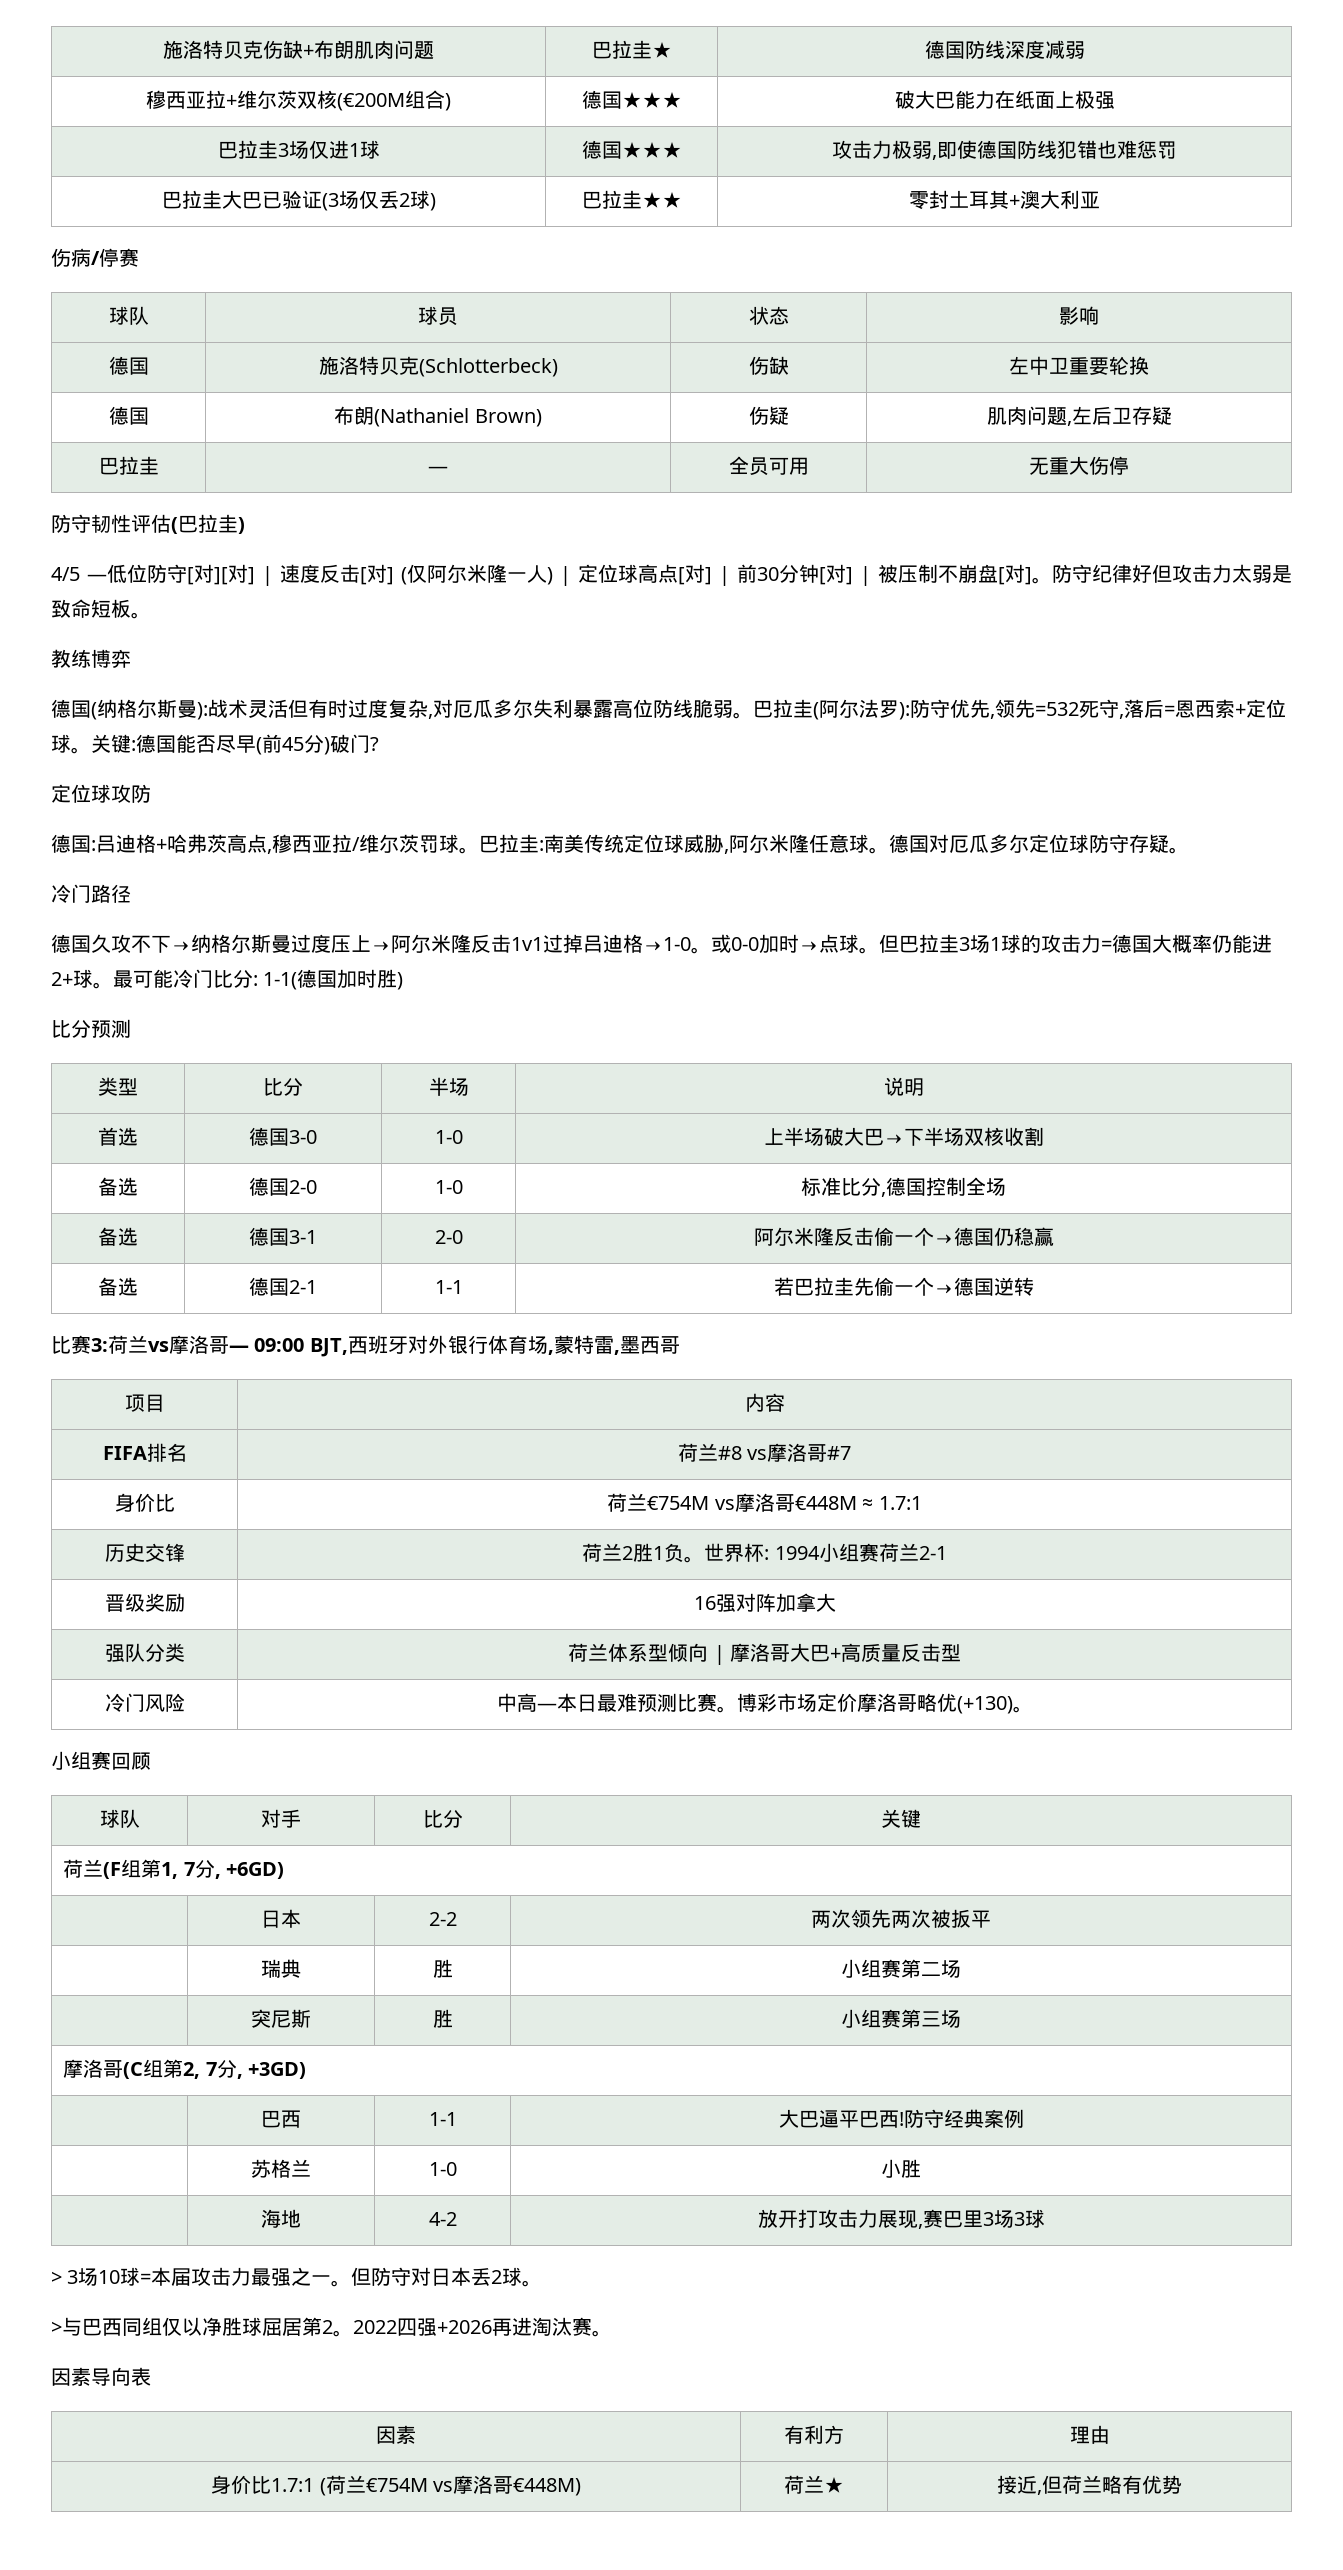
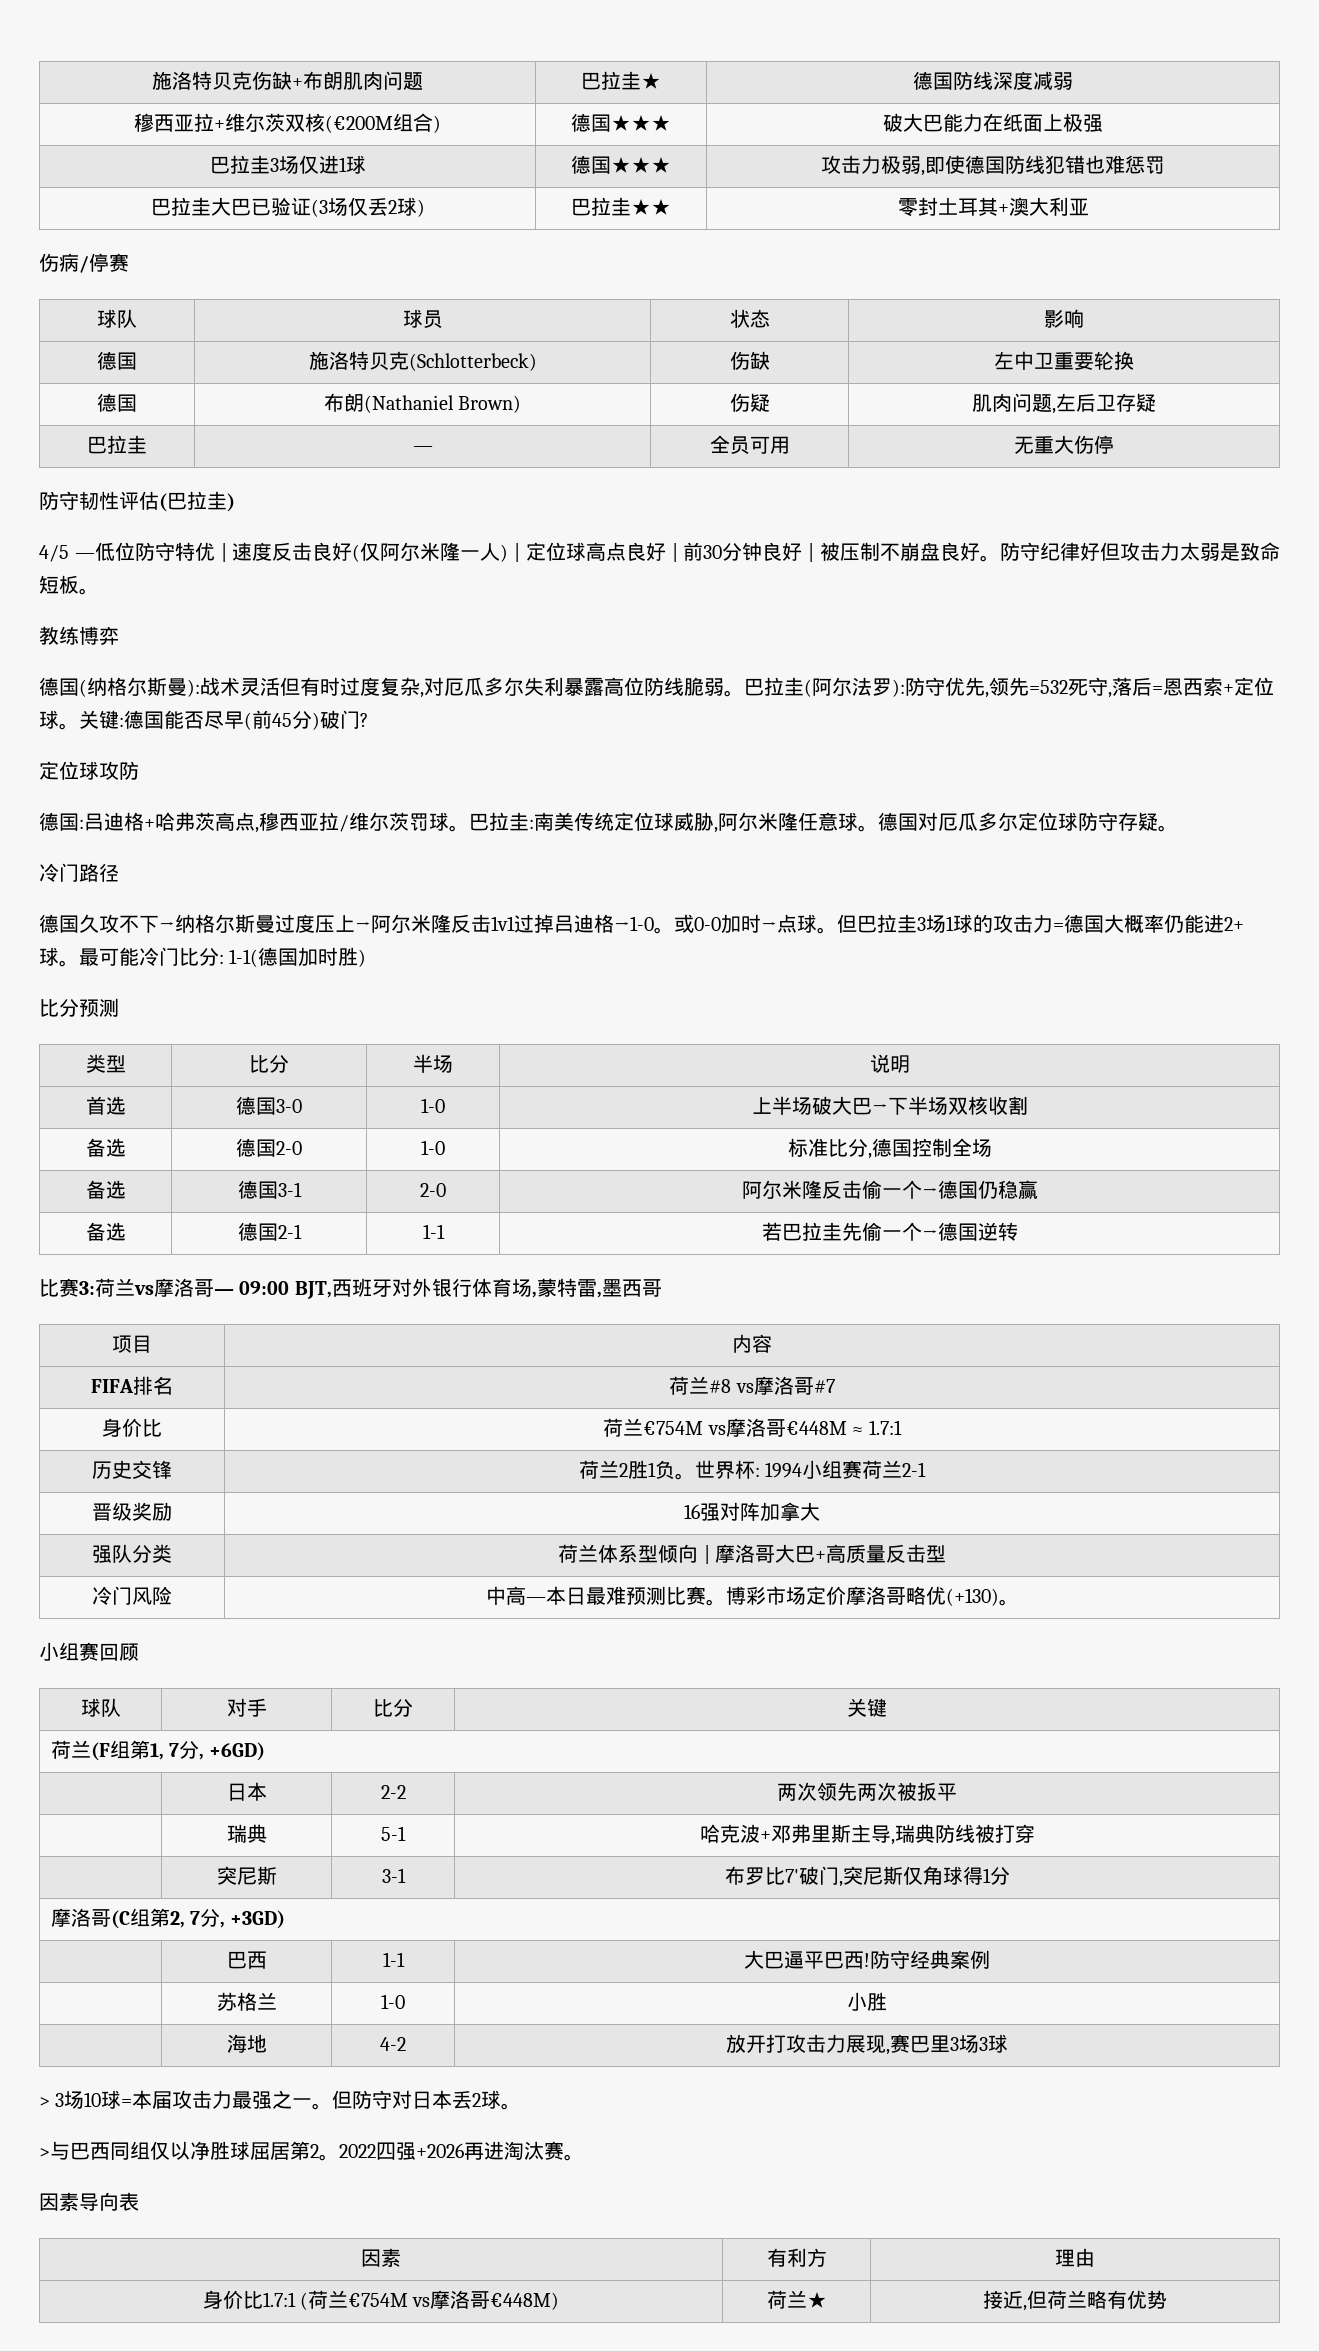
[187,564,255,585] [对][对] -> [174,542,215,561] 特优
[360,564,394,585] [对] -> [312,542,353,561] 良好
[678,564,712,585] [对] -> [625,542,666,561] 良好
[819,564,853,585] [对] -> [762,542,803,561] 良好
[998,564,1032,585] [对] -> [940,542,981,561] 良好
[432,1959,453,1978] [841,1959,961,1978] [251,2009,311,2028] [432,2009,453,2028] [841,2009,961,2028] 胜 | 小组赛第二场 // | 突尼斯 | 胜 | 小组赛第三场 -> [381,1826,406,1841] [699,1824,1035,1845] [216,1866,277,1885] [381,1868,406,1883] [724,1866,1010,1887] 5-1 | 哈克波+邓弗里斯主导,瑞典防线被打穿 // | 突尼斯 | 3-1 | 布罗比7'破门,突尼斯仅角球得1分

